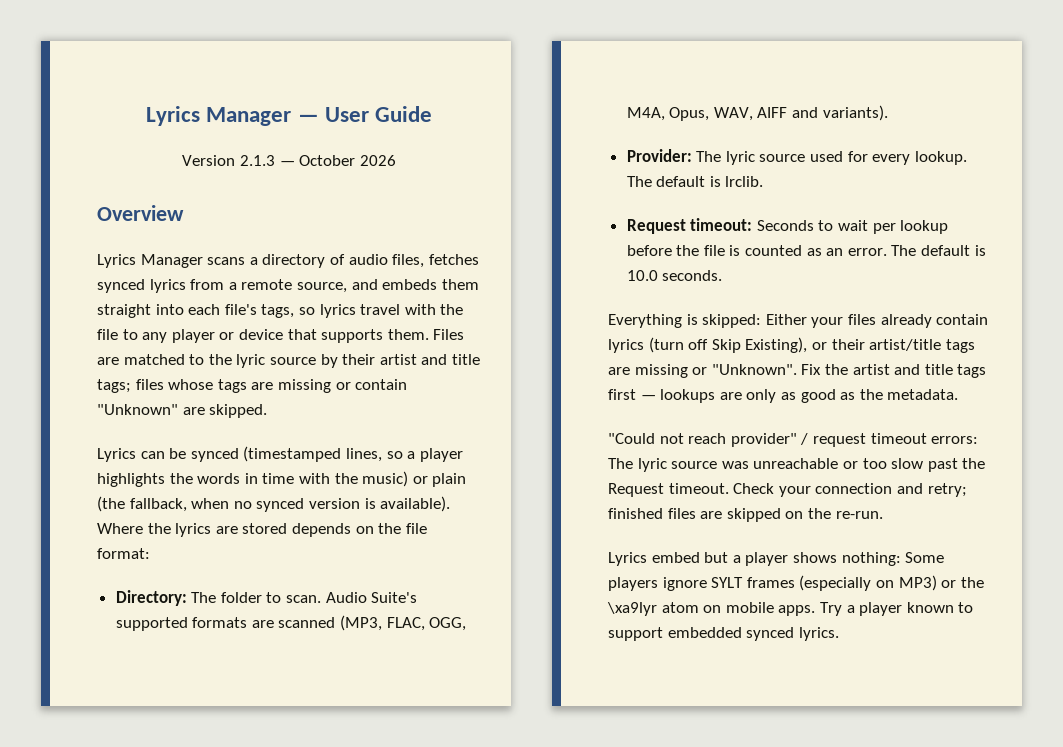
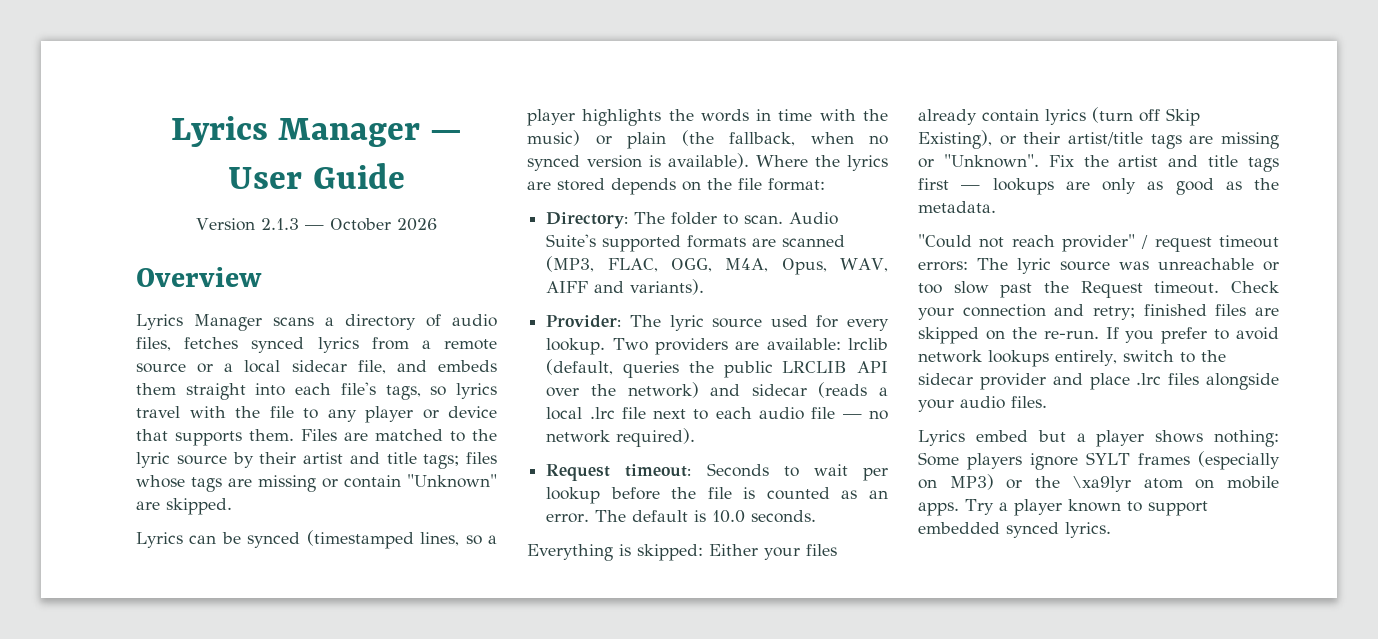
[296,282,347,293] source, -> [136,360,386,374] source or a local sidecar file,
[626,176,764,187] The default is lrclib. -> [612,338,888,355] [546,359,888,378] [546,382,888,398] [546,407,888,420] [546,428,696,447] Two providers are available: lrclib (default, queries the public LRCLIB API over the network) and sidecar (reads a local .lrc file next to each audio file — no network required).
(883, 515) none -> [1105,327,1279,344] [918,350,1226,367] [918,373,1279,390] [918,396,1047,412] If you prefer to avoid network lookups entirely, switch to the sidecar provider and place .lrc files alongside your audio files.

